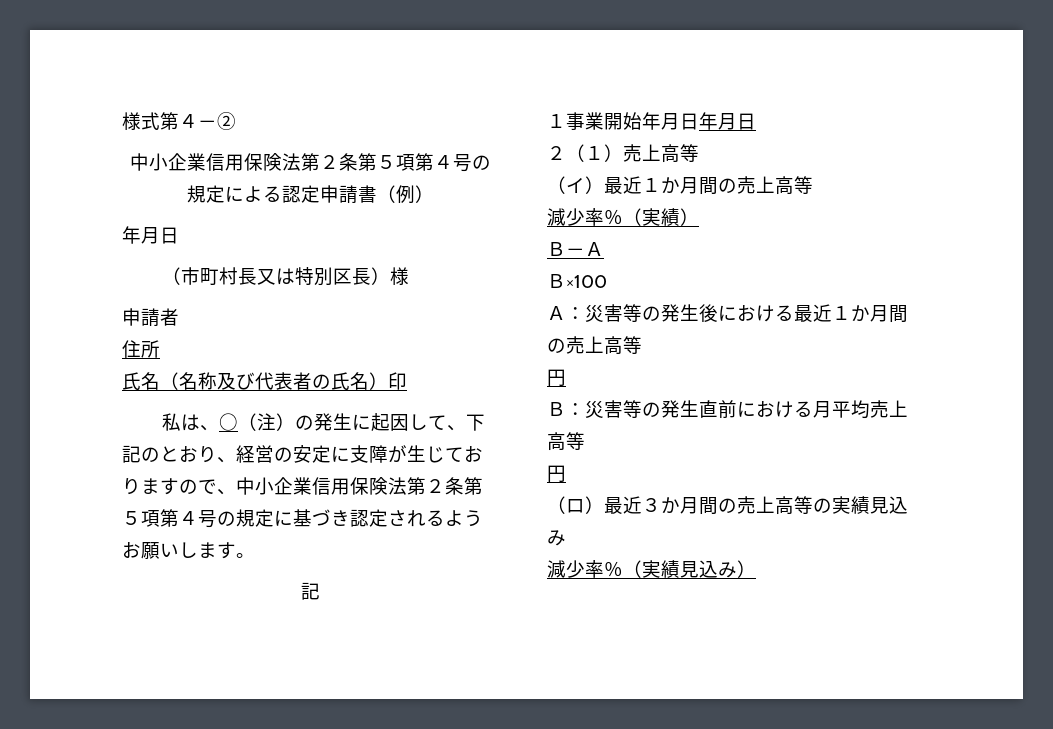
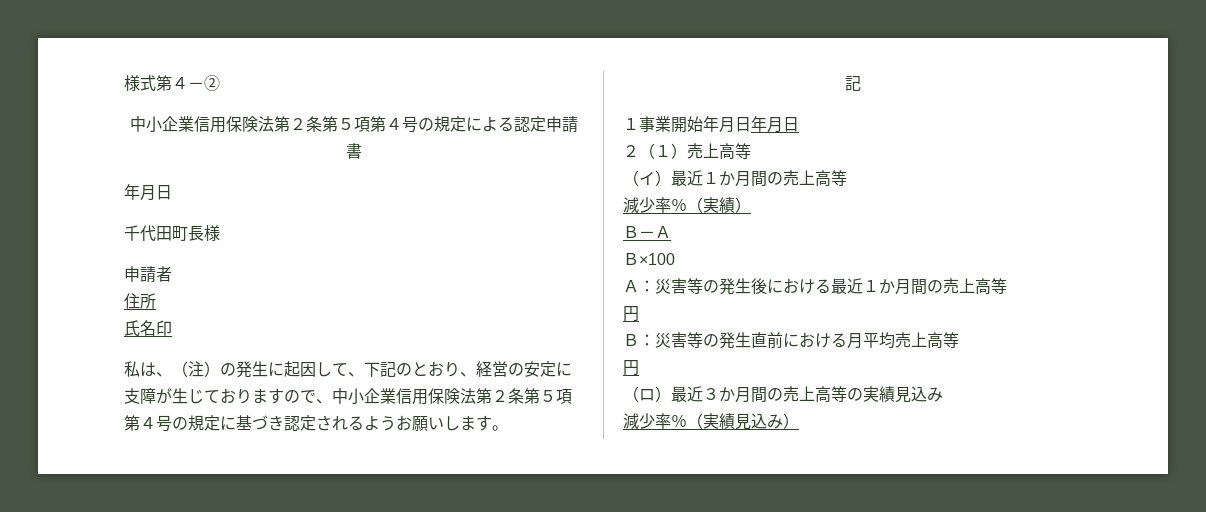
[377,185,434,204] [122,226,179,244] [161,267,409,286] [122,308,179,327] [122,340,160,358] [122,372,388,390] （例） // 年月日 // （市町村長又は特別区長）様 // 申請者 // 住所 // 氏名（名称及び代表者の氏名） -> [124,184,172,201] [124,225,220,242] [124,266,172,283] [124,293,156,309] [124,320,156,336] // 年月日 // 千代田町長様 // 申請者 // 住所 // 氏名
[218,413,238,431] ○ -> (172, 374) none

